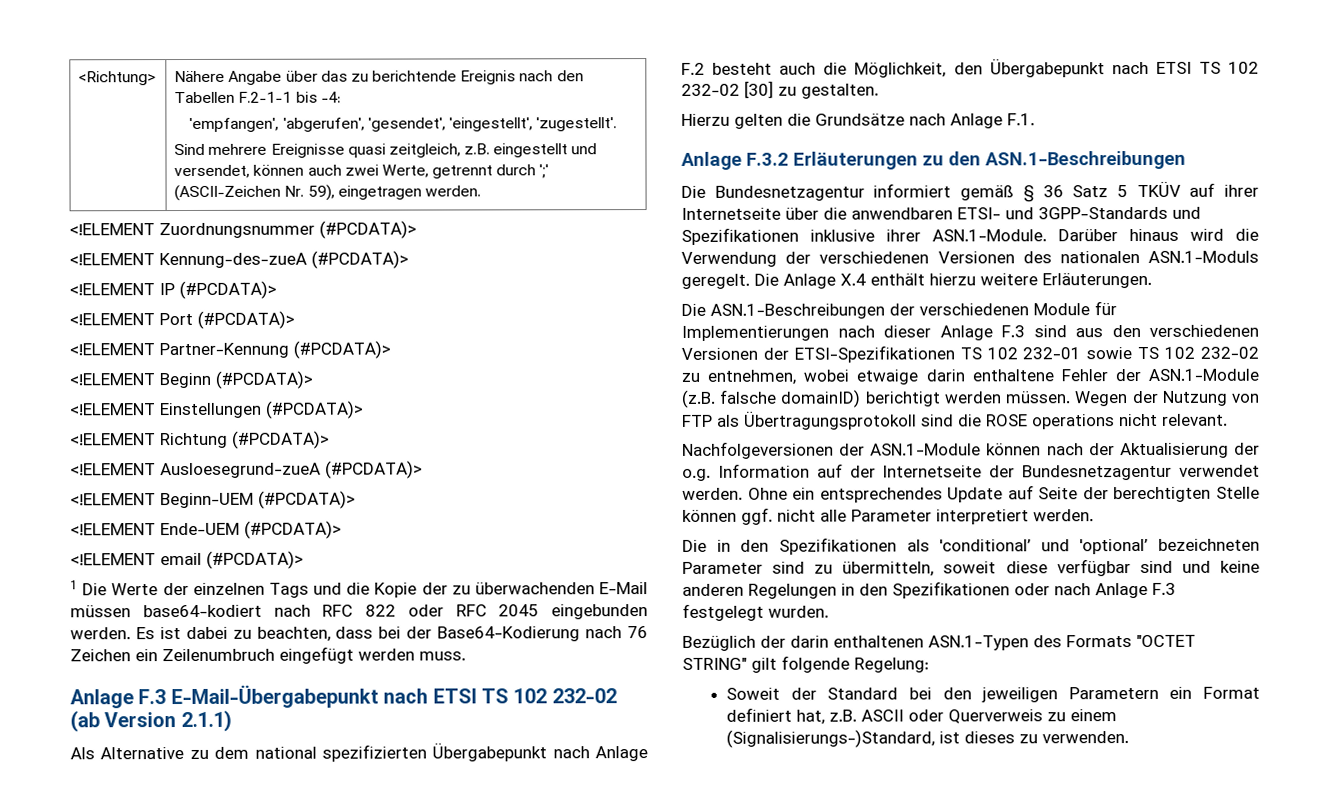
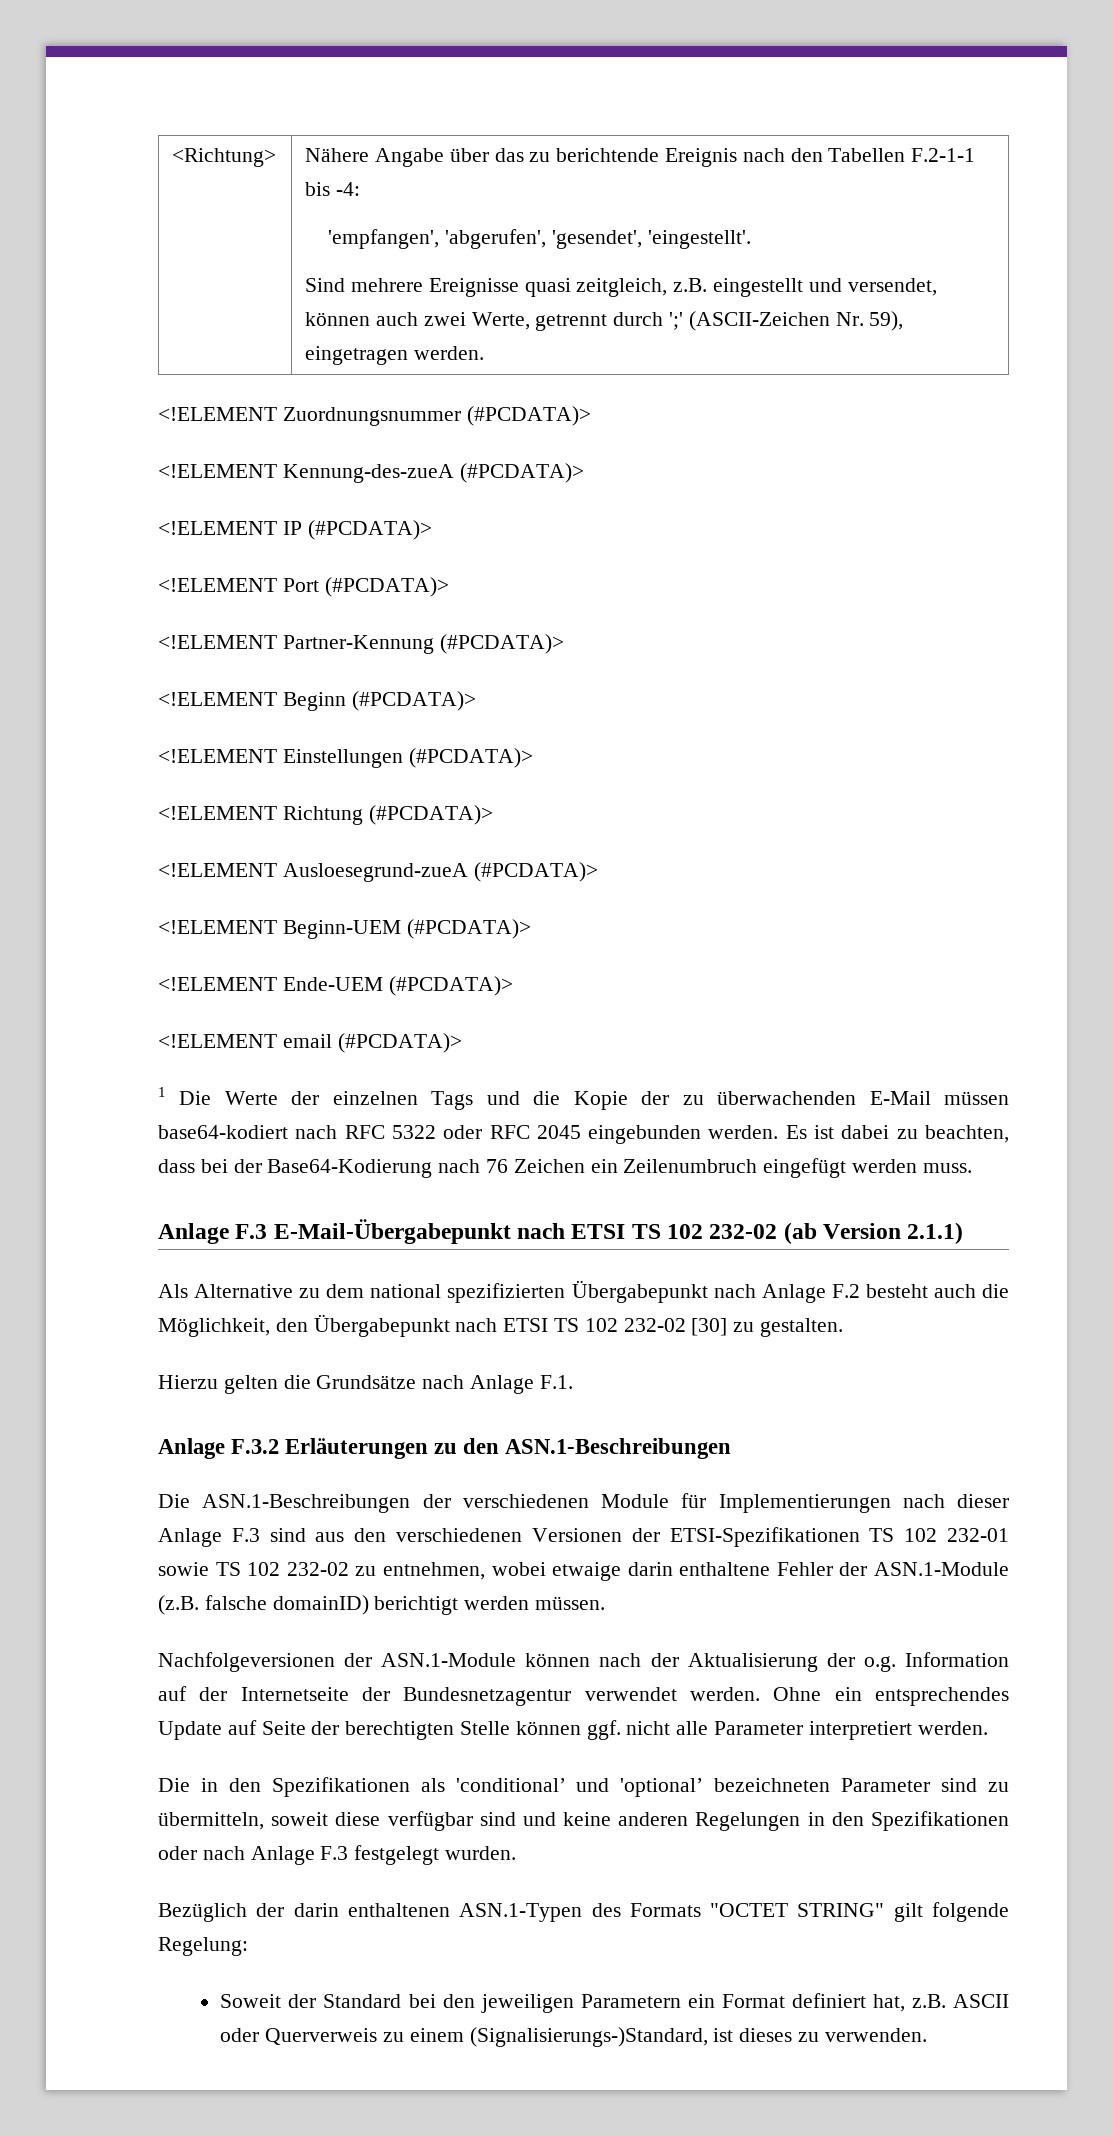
[449,117,618,132] 'eingestellt', 'zugestellt'. -> [647,230,751,249] 'eingestellt'.
[365,604,396,617] 822 -> [391,1125,436,1139] 5322
[681,180,1259,203] [681,206,1201,220] [681,227,1259,245] [681,250,1259,267] [681,272,1152,289] // Die Bundesnetzagentur informiert gemäß § 36 Satz 5 TKÜV auf ihrer Internetseite über die anwendbaren ETSI- und 3GPP-Standards und Spezifikationen inklusive ihrer ASN.1-Module. Darüber hinaus wird die Verwendung der verschiedenen Versionen des nationalen ASN.1-Moduls geregelt. Die Anlage X.4 enthält hierzu weitere Erläuterungen. -> (732, 1448) none
[1074,390,1260,407] [682,410,1228,430] Wegen der Nutzung von FTP als Übertragungsprotokoll sind die ROSE operations nicht relevant. -> (606, 1603) none

